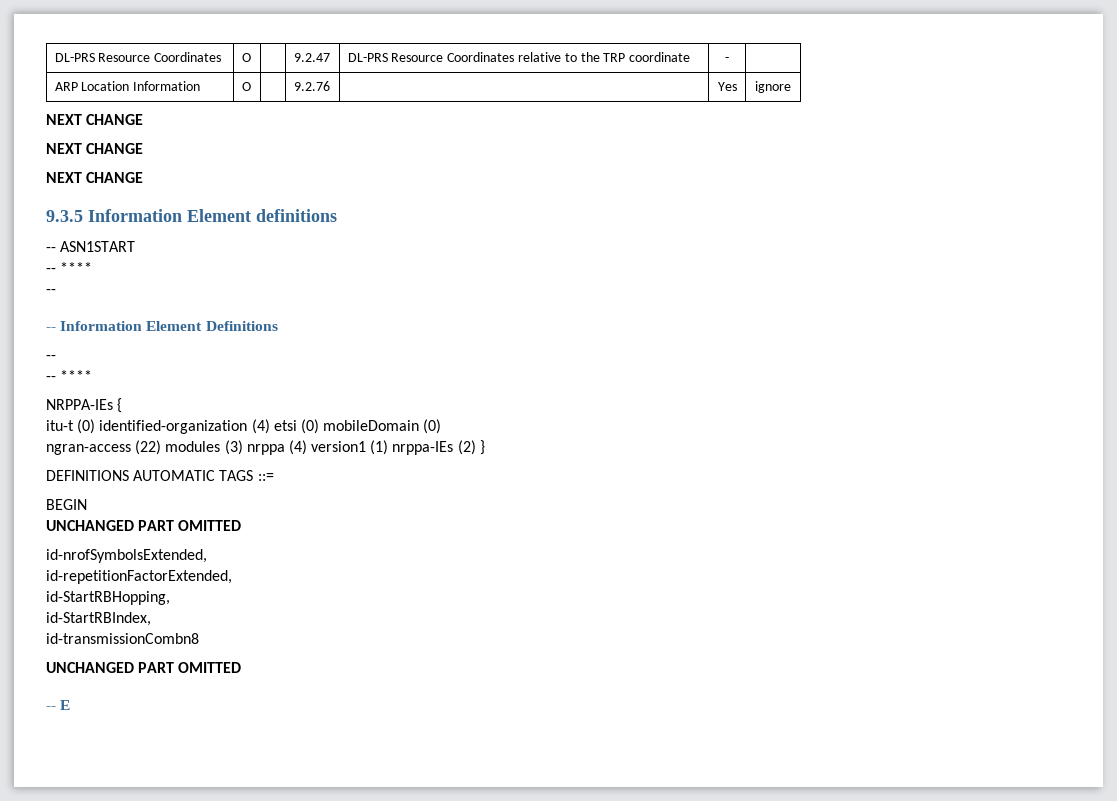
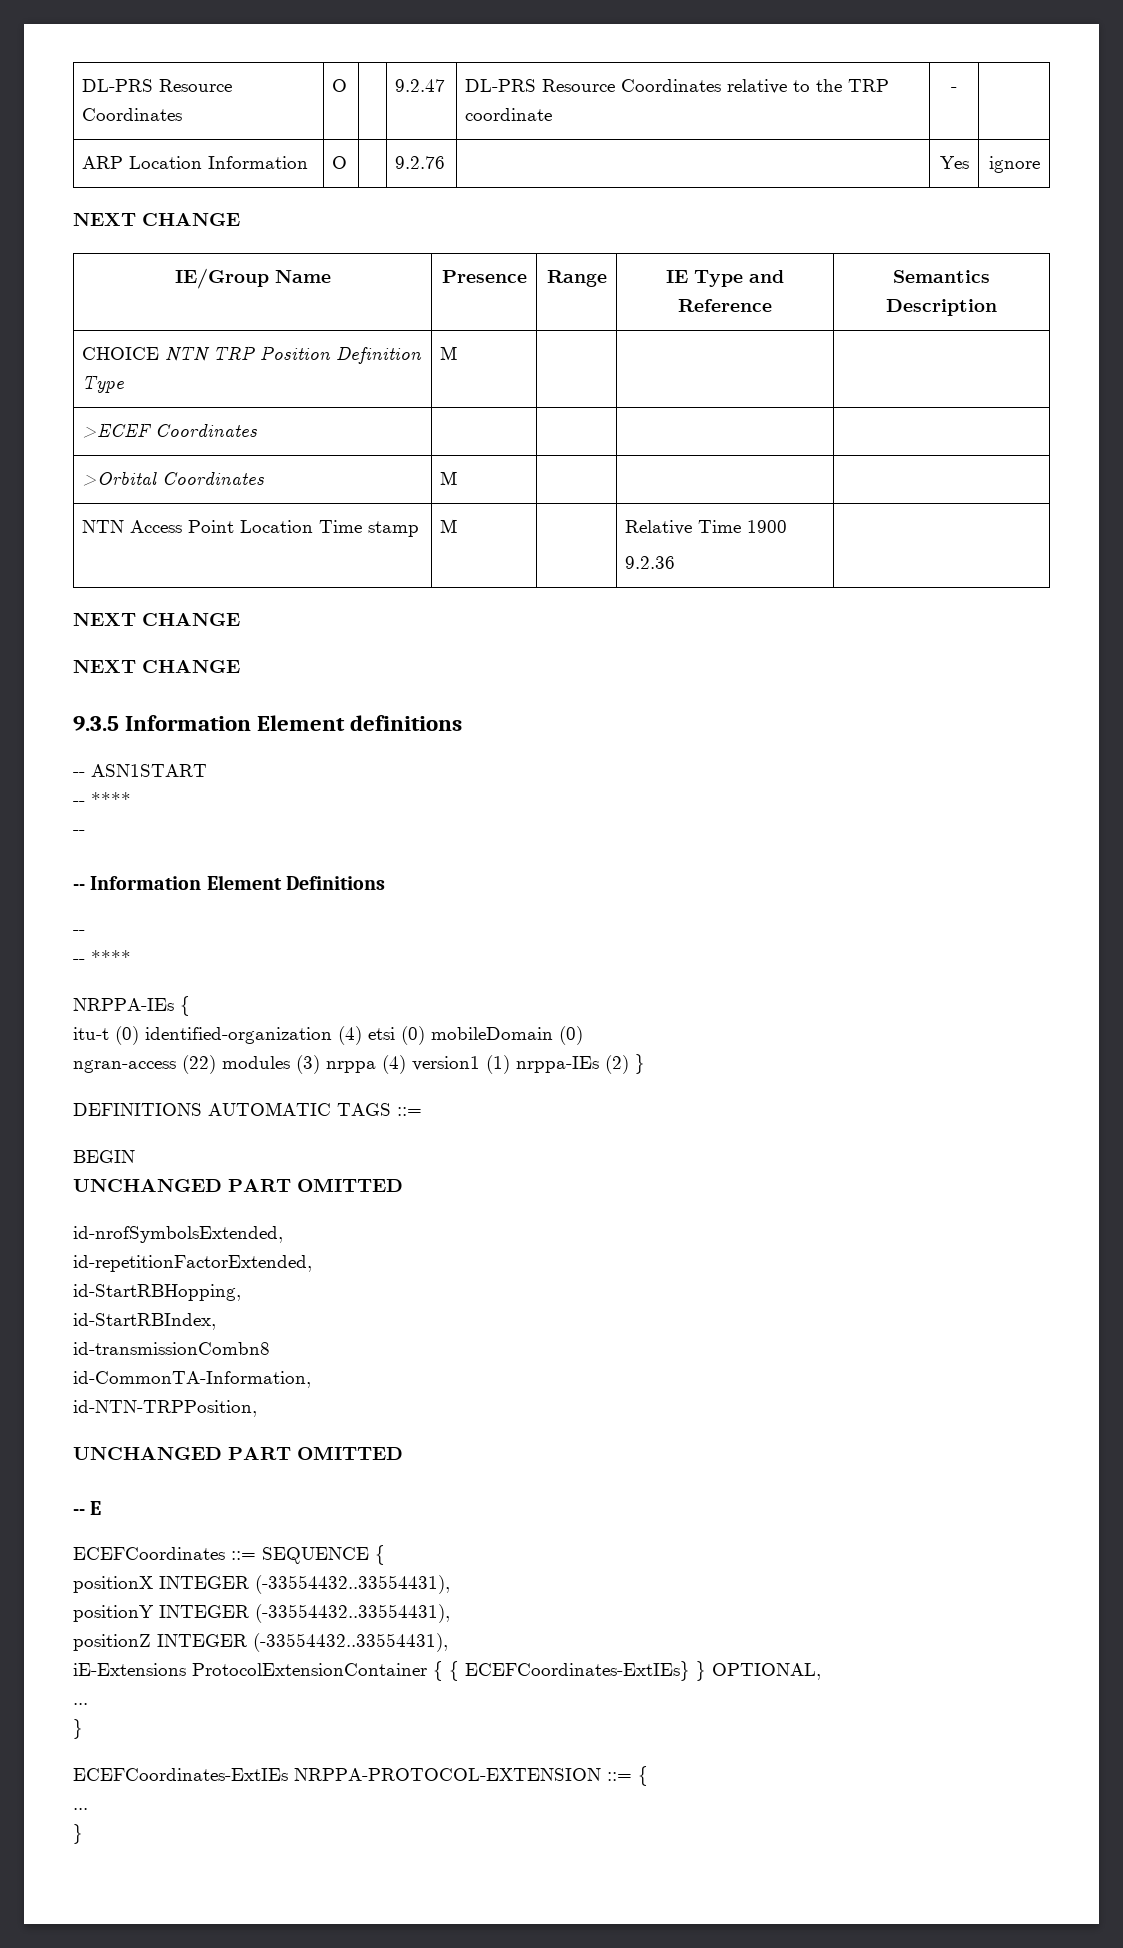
(144, 119) none -> [174,268,331,289] [441,270,527,283] [546,270,607,287] [666,270,784,287] [678,299,772,312] [893,270,990,283] [886,299,997,316] [82,346,423,364] [82,375,125,393] [440,346,458,360] [82,423,258,438] [82,471,265,486] [440,471,458,485] [82,520,420,537] [440,519,458,533] [625,520,788,535] [625,556,676,569] // IE/Group Name | Presence | Range | IE Type and Reference | Semantics Description // CHOICE NTN TRP Position Definition Type | M | | | // >ECEF Coordinates | | | | // >Orbital Coordinates | M | | | // NTN Access Point Location Time stamp | M | | Relative Time 1900 // 9.2.36 |
(199, 638) none -> [73,1371,311,1388] [73,1400,257,1417] // id-CommonTA-Information, // id-NTN-TRPPosition,
(71, 705) none -> [73,1545,385,1565] [73,1575,450,1594] [73,1604,450,1623] [73,1633,448,1652] [73,1661,821,1681] [73,1703,88,1705] [73,1719,83,1739] [73,1766,648,1786] [73,1808,88,1810] [73,1824,83,1844] // ECEFCoordinates ::= SEQUENCE { // positionX INTEGER (-33554432..33554431), // positionY INTEGER (-33554432..33554431), // positionZ INTEGER (-33554432..33554431), // iE-Extensions ProtocolExtensionContainer { { ECEFCoordinates-ExtIEs} } OPTIONAL, // ... // } // ECEFCoordinates-ExtIEs NRPPA-PROTOCOL-EXTENSION ::= { // ... // }

